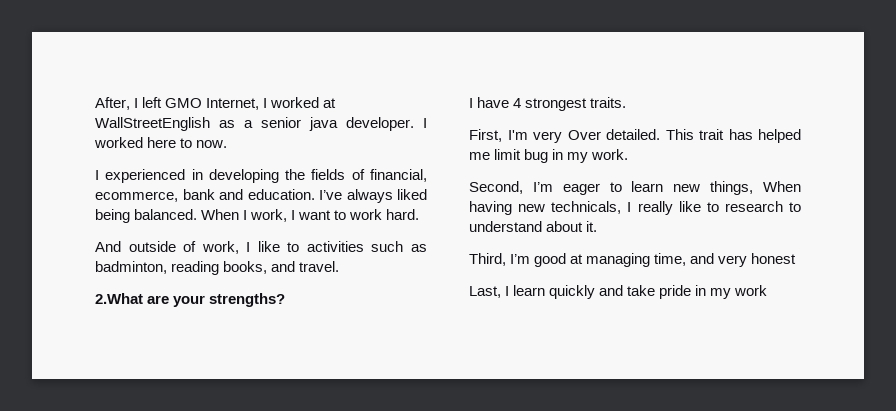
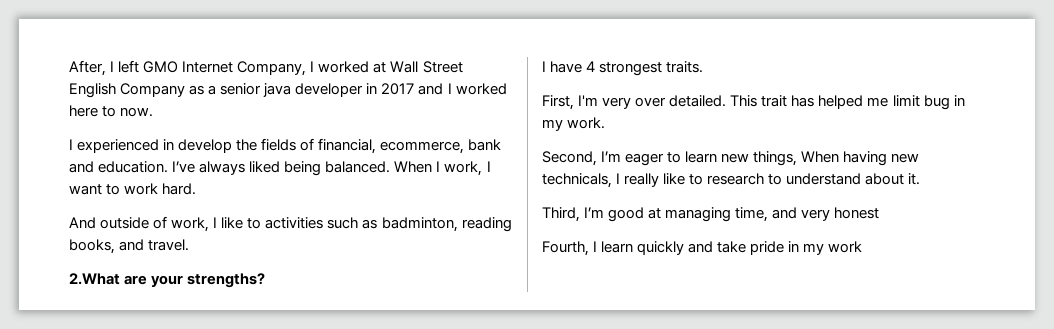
[206,98,260,110] Internet, -> [182,61,307,76] Internet Company,
[95,117,414,131] WallStreetEnglish as a senior java developer. -> [390,61,463,73] [69,83,444,98] Wall Street English Company as a senior java developer in 2017 and
[208,169,279,183] developing -> [178,139,233,153] develop
[567,130,601,140] Over -> [635,97,667,107] over
[469,286,501,298] Last, -> [542,241,589,256] Fourth,

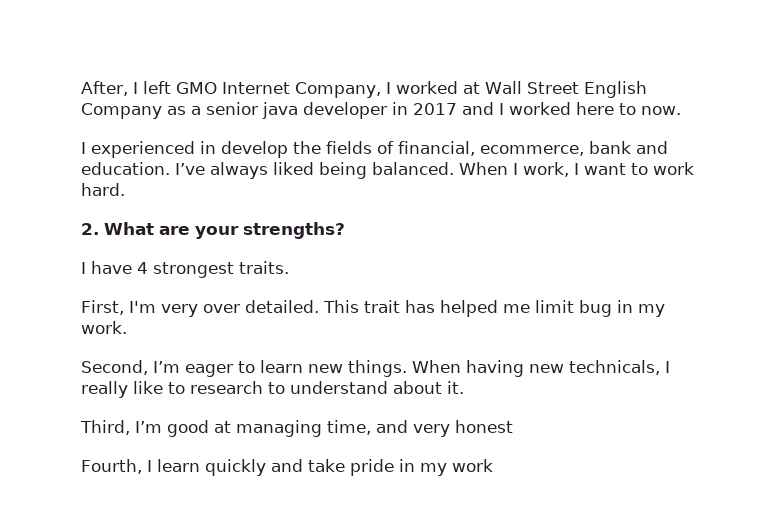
[69,216,512,232] [69,239,190,254] [69,273,120,285] And outside of work, I like to activities such as badminton, reading books, and travel. // 2.What -> [81,222,154,235] 2. What
[753,151,798,166] things, -> [348,360,407,377] things.

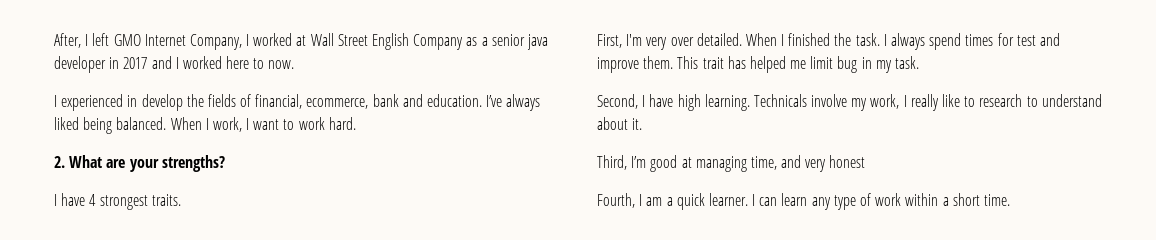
(319, 306) none -> [745,33,1060,50] [597,56,674,73] When I finished the task. I always spend times for test and improve them.
[81,321,127,334] work. -> [895,56,920,69] task.
[153,360,660,377] I’m eager to learn new things. When having new technicals, -> [642,94,900,111] I have high learning. Technicals involve my work,
[157,459,493,476] learn quickly and take pride in my work -> [646,193,1010,210] am a quick learner. I can learn any type of work within a short time.

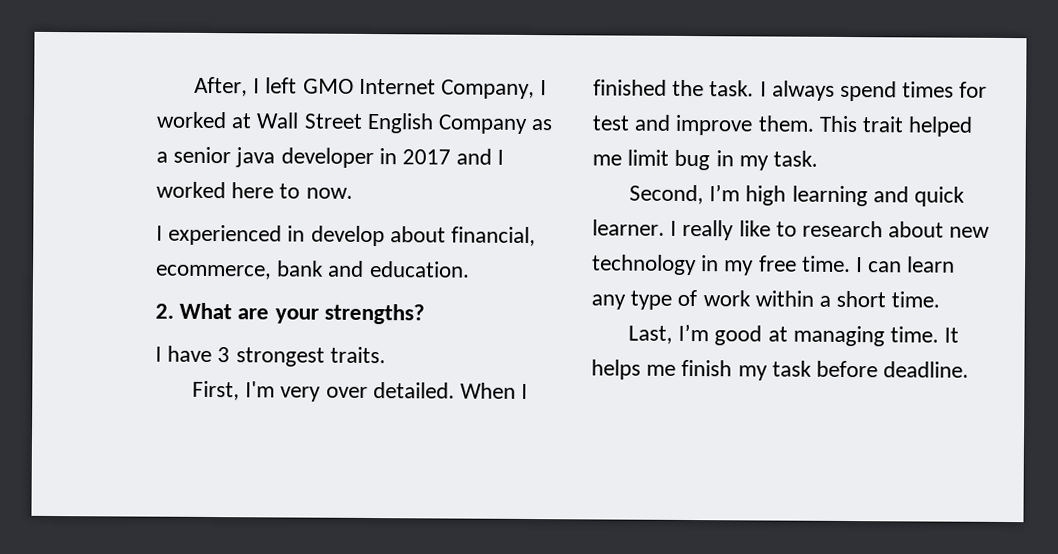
[186,94,252,107] the fields of -> [389,226,446,243] about
[486,94,541,111] [54,117,356,134] I’ve always liked being balanced. When I work, I want to work hard. -> (470, 269) none
[89,194,97,206] 4 -> [217,347,231,363] 3
[727,56,746,69] has -> (905, 124) none
[642,94,900,111] I have high learning. Technicals involve my work, -> [709,184,965,207] [592,219,665,236] I’m high learning and quick learner.
[1026,94,1102,107] [597,117,643,130] [597,155,866,172] [597,193,748,210] to understand about it. // Third, I’m good at managing time, and very honest // Fourth, I am a quick learner. -> [888,221,991,238] [592,254,851,276] about new technology in my free time.
(1010, 200) none -> [627,323,960,347] [591,359,970,381] // Last, I’m good at managing time. It helps me finish my task before deadline.

